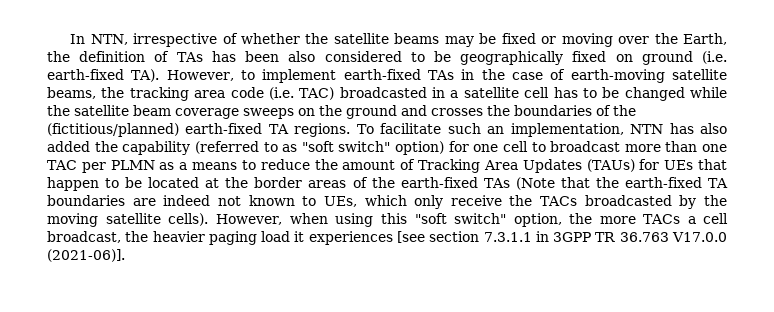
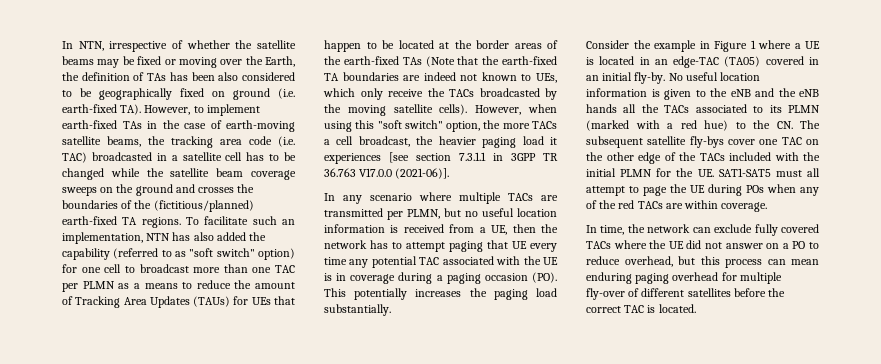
(125, 255) none -> [324,192,558,204] [324,208,557,220] [324,224,558,235] [324,240,557,252] [324,256,558,268] [324,272,557,284] [324,288,557,300] [324,304,391,316] [586,40,820,52] [586,56,819,68] [586,72,761,84] [586,88,819,100] [586,104,820,113] [586,120,820,131] [586,136,819,148] [586,152,820,164] [586,168,820,177] [586,184,819,196] [586,200,768,212] [586,224,819,236] [586,240,819,249] [586,256,819,268] [586,272,782,284] [586,288,786,300] [586,304,696,313] // In any scenario where multiple TACs are transmitted per PLMN, but no useful location information is received from a UE, then the network has to attempt paging that UE every time any potential TAC associated with the UE is in coverage during a paging occasion (PO). This potentially increases the paging load substantially. // Consider the example in Figure 1 where a UE is located in an edge-TAC (TA05) covered in an initial fly-by. No useful location information is given to the eNB and the eNB hands all the TACs associated to its PLMN (marked with a red hue) to the CN. The subsequent satellite fly-bys cover one TAC on the other edge of the TACs included with the initial PLMN for the UE. SAT1-SAT5 must all attempt to page the UE during POs when any of the red TACs are within coverage. // In time, the network can exclude fully covered TACs where the UE did not answer on a PO to reduce overhead, but this process can mean enduring paging overhead for multiple fly-over of different satellites before the correct TAC is located.

